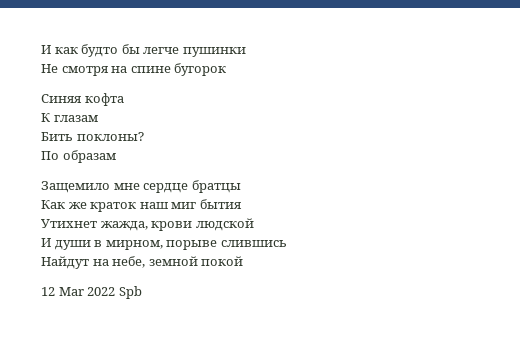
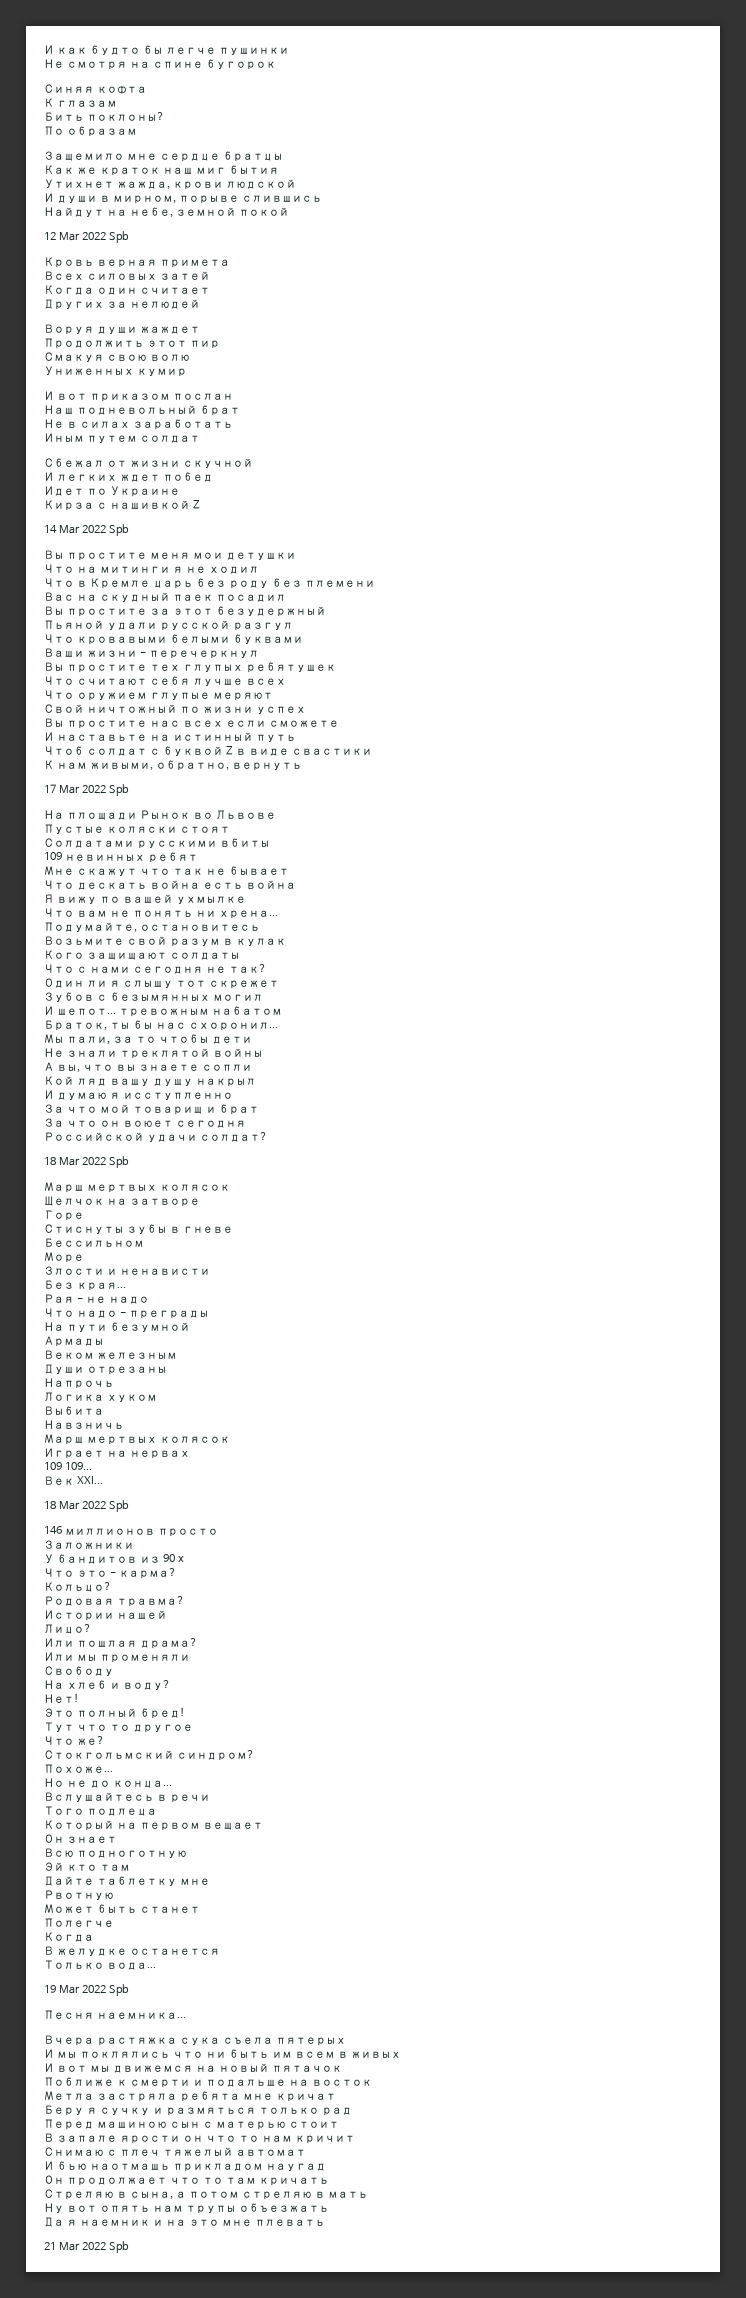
(142, 292) none -> [44,257,230,268] [44,271,210,280] [44,285,210,295] [44,299,200,310] [44,324,200,335] [44,338,220,349] [44,352,190,362] [44,366,187,377] [44,391,233,402] [44,405,240,416] [44,419,233,430] [44,433,200,443] [44,458,253,468] [44,472,213,482] [44,486,180,497] [44,500,200,511] [44,524,129,536] [44,550,296,561] [44,564,259,574] [44,578,375,589] [44,592,286,602] [44,606,326,617] [44,620,293,631] [44,634,303,645] [44,648,259,659] [44,662,336,673] [44,676,286,686] [44,690,273,701] [44,704,306,714] [44,718,339,729] [44,732,296,742] [44,746,372,756] [44,760,302,771] [44,784,129,796] [44,810,276,820] [44,824,230,834] [44,838,270,849] [44,852,198,863] [44,866,289,876] [44,880,296,890] [44,894,246,904] [44,908,278,919] [44,922,260,932] [44,936,286,947] [44,950,240,960] [44,964,266,974] [44,978,279,989] [44,992,263,1002] [44,1006,282,1017] [44,1020,278,1031] [44,1034,252,1044] [44,1048,263,1059] [44,1062,252,1072] [44,1076,256,1087] [44,1090,233,1100] [44,1104,259,1115] [44,1118,246,1128] [44,1132,267,1142] [44,1156,129,1168] [44,1182,230,1193] [44,1196,200,1207] [44,1210,84,1221] [44,1224,233,1234] [44,1238,144,1247] [44,1252,84,1263] [44,1266,210,1275] [44,1280,126,1291] [44,1294,149,1304] [44,1308,209,1319] [44,1322,190,1332] [44,1336,104,1347] [44,1350,177,1359] [44,1364,167,1375] [44,1378,114,1389] [44,1392,157,1402] [44,1406,104,1415] [44,1420,124,1429] [44,1434,230,1445] [44,1448,190,1459] [44,1462,92,1470] [44,1476,103,1485] [44,1500,129,1512] [44,1526,218,1537] [44,1540,134,1549] [44,1554,184,1564] [44,1568,176,1579] [44,1582,111,1592] [44,1596,184,1607] [44,1610,167,1621] [44,1624,91,1634] [44,1638,197,1649] [44,1652,190,1663] [44,1666,114,1676] [44,1680,170,1690] [44,1693,79,1703] [44,1707,185,1719] [44,1722,193,1733] [44,1736,104,1745] [44,1750,254,1761] [44,1764,113,1773] [44,1778,172,1788] [44,1792,210,1803] [44,1806,157,1816] [44,1820,263,1831] [44,1834,117,1843] [44,1848,187,1858] [44,1862,130,1871] [44,1876,210,1886] [44,1890,114,1900] [44,1904,200,1913] [44,1918,114,1927] [44,1932,94,1942] [44,1946,220,1956] [44,1960,156,1970] [44,1984,129,1996] [44,2010,186,2019] [44,2035,346,2046] [44,2049,401,2058] [44,2063,342,2073] [44,2077,372,2088] [44,2091,336,2102] [44,2105,352,2116] [44,2119,339,2130] [44,2133,355,2144] [44,2147,306,2156] [44,2161,326,2172] [44,2175,329,2186] [44,2189,368,2200] [44,2203,329,2214] [44,2217,325,2227] [44,2241,129,2253] // Кровь верная примета // Всех силовых затей // Когда один считает // Других за нелюдей // Воруя души жаждет // Продолжить этот пир // Смакуя свою волю // Униженных кумир // И вот приказом послан // Наш подневольный брат // Не в силах заработать // Иным путем солдат // Сбежал от жизни скучной // И легких ждет побед // Идет по Украине // Кирза с нашивкой Z // 14 Mar 2022 Spb // Вы простите меня мои детушки // Что на митинги я не ходил // Что в Кремле царь без роду без племени // Вас на скудный паек посадил // Вы простите за этот безудержный // Пьяной удали русской разгул // Что кровавыми белыми буквами // Ваши жизни - перечеркнул // Вы простите тех глупых ребятушек // Что считают себя лучше всех // Что оружием глупые меряют // Свой ничтожный по жизни успех // Вы простите нас всех если сможете // И наставьте на истинный путь // Чтоб солдат с буквой Z в виде свастики // К нам живыми, обратно, вернуть // 17 Mar 2022 Spb // На площади Рынок во Львове // Пустые коляски стоят // Солдатами русскими вбиты // 109 невинных ребят // Мне скажут что так не бывает // Что дескать война есть война // Я вижу по вашей ухмылке // Что вам не понять ни хрена... // Подумайте, остановитесь // Возьмите свой разум в кулак // Кого защищают солдаты // Что с нами сегодня не так? // Один ли я слышу тот скрежет // Зубов с безымянных могил // И шепот... тревожным набатом // Браток, ты бы нас схоронил... // Мы пали, за то чтобы дети // Не знали треклятой войны // А вы, что вы знаете сопли // Кой ляд вашу душу накрыл // И думаю я исступленно // За что мой товарищ и брат // За что он воюет сегодня // Российской удачи солдат? // 18 Mar 2022 Spb // Марш мертвых колясок // Щелчок на затворе // Горе // Стиснуты зубы в гневе // Бессильном // Море // Злости и ненависти // Без края... // Рая - не надо // Что надо - преграды // На пути безумной // Армады // Веком железным // Души отрезаны // Напрочь // Логика хуком // Выбита // Навзничь // Марш мертвых колясок // Играет на нервах // 109 109... // Век XXI... // 18 Mar 2022 Spb // 146 миллионов просто // Заложники // У бандитов из 90 x // Что это - карма? // Кольцо? // Родовая травма? // Истории нашей // Лицо? // Или пошлая драма? // Или мы променяли // Свободу // На хлеб и воду? // Нет! // Это полный бред! // Тут что то другое // Что же? // Стокгольмский синдром? // Похоже... // Но не до конца... // Вслушайтесь в речи // Того подлеца // Который на первом вещает // Он знает // Всю подноготную // Эй кто там // Дайте таблетку мне // Рвотную // Может быть станет // Полегче // Когда // В желудке останется // Только вода... // 19 Mar 2022 Spb // Песня наемника... // Вчера растяжка сука съела пятерых // И мы поклялись что ни быть им всем в живых // И вот мы движемся на новый пятачок // Поближе к смерти и подальше на восток // Метла застряла ребята мне кричат // Беру я сучку и размяться только рад // Перед машиною сын с матерью стоит // В запале ярости он что то нам кричит // Снимаю с плеч тяжелый автомат // И бью наотмашь прикладом наугад // Он продолжает что то там кричать // Стреляю в сына, а потом стреляю в мать // Ну вот опять нам трупы объезжать // Да я наемник и на это мне плевать // 21 Mar 2022 Spb

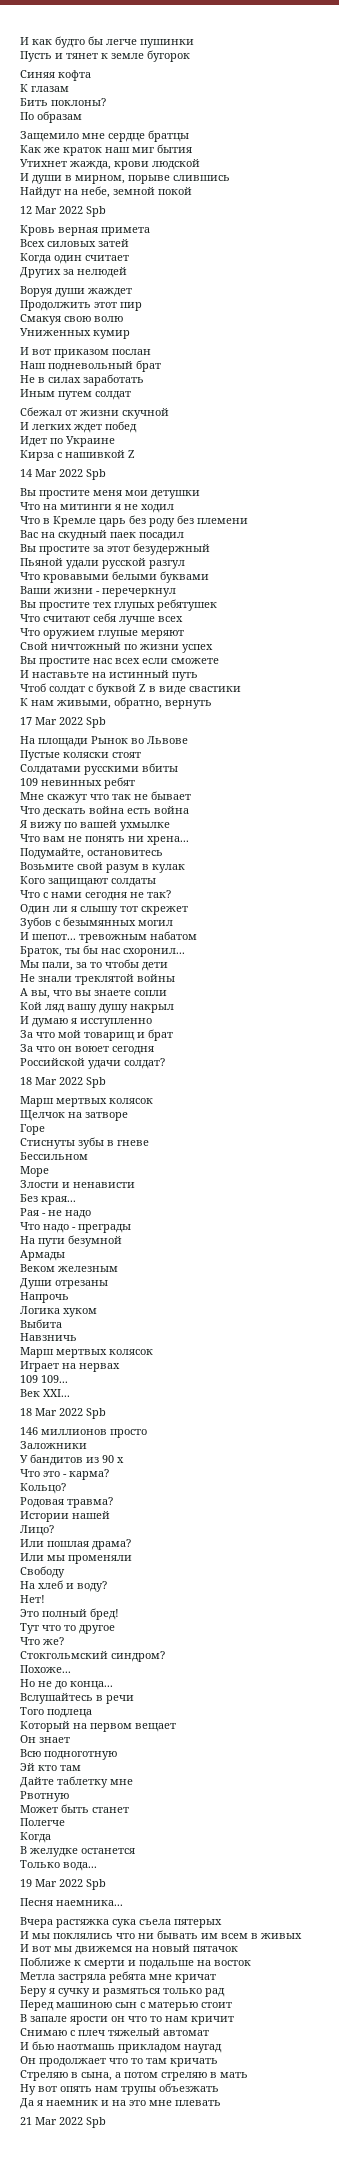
[44,59,203,70] Не смотря на спине -> [20,51,144,62] Пусть и тянет к земле
[228,2049,269,2058] быть -> [157,1930,198,1939] бывать

